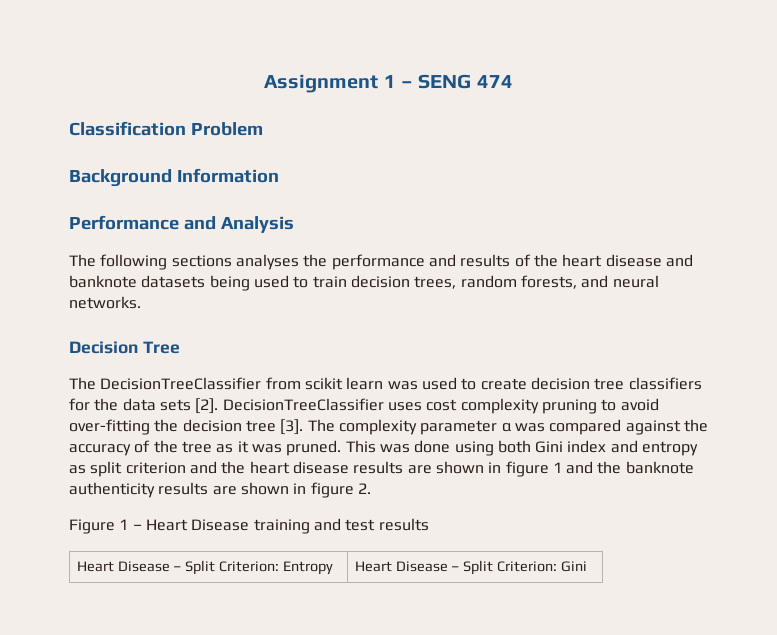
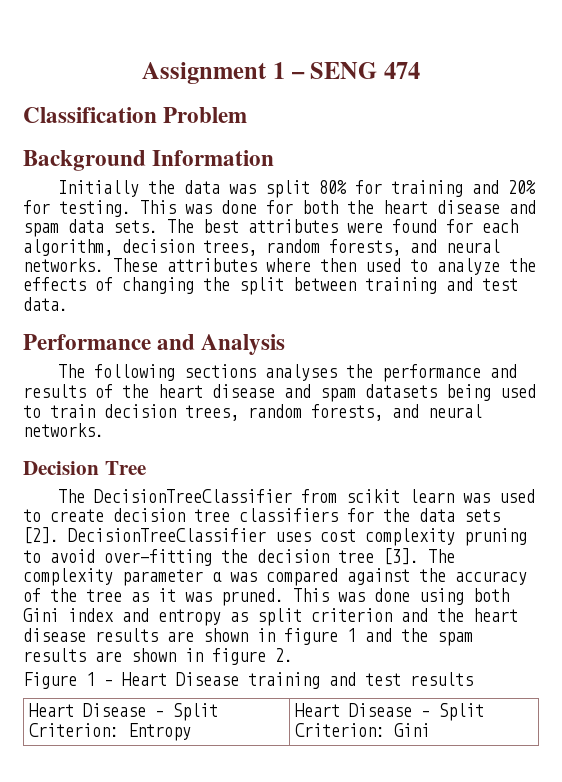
(279, 175) none -> [57,180,536,198] [23,200,536,217] [23,219,518,237] [23,239,500,256] [23,258,536,275] [23,277,518,295] [23,297,68,311] // Initially the data was split 80% for training and 20% for testing. This was done for both the heart disease and spam data sets. The best attributes were found for each algorithm, decision trees, random forests, and neural networks. These attributes where then used to analyze the effects of changing the split between training and test data.
[69,275,137,288] banknote -> [320,388,356,402] spam
[625,461,694,474] [69,482,155,498] banknote authenticity -> [437,632,473,646] spam

